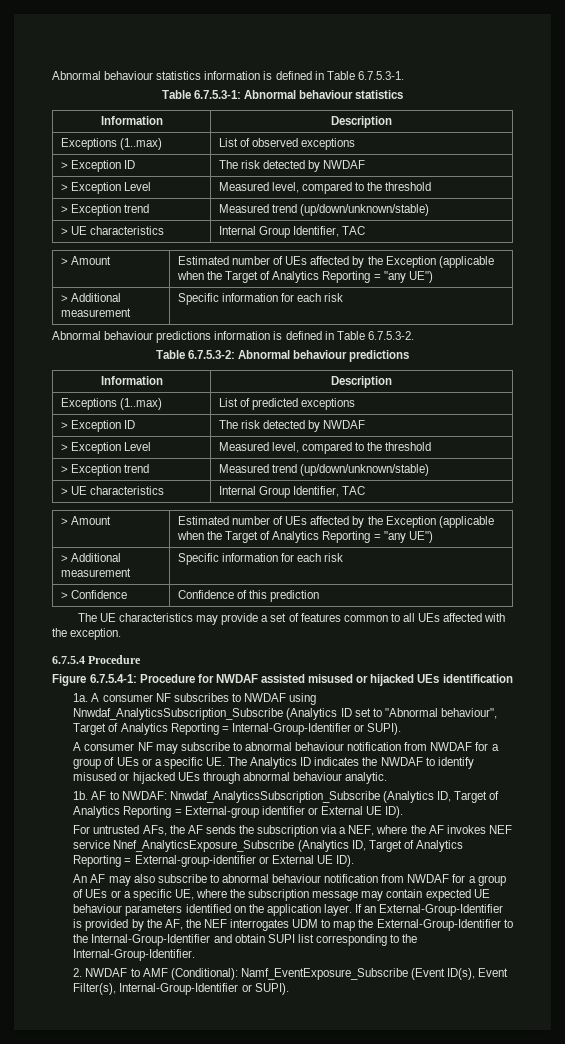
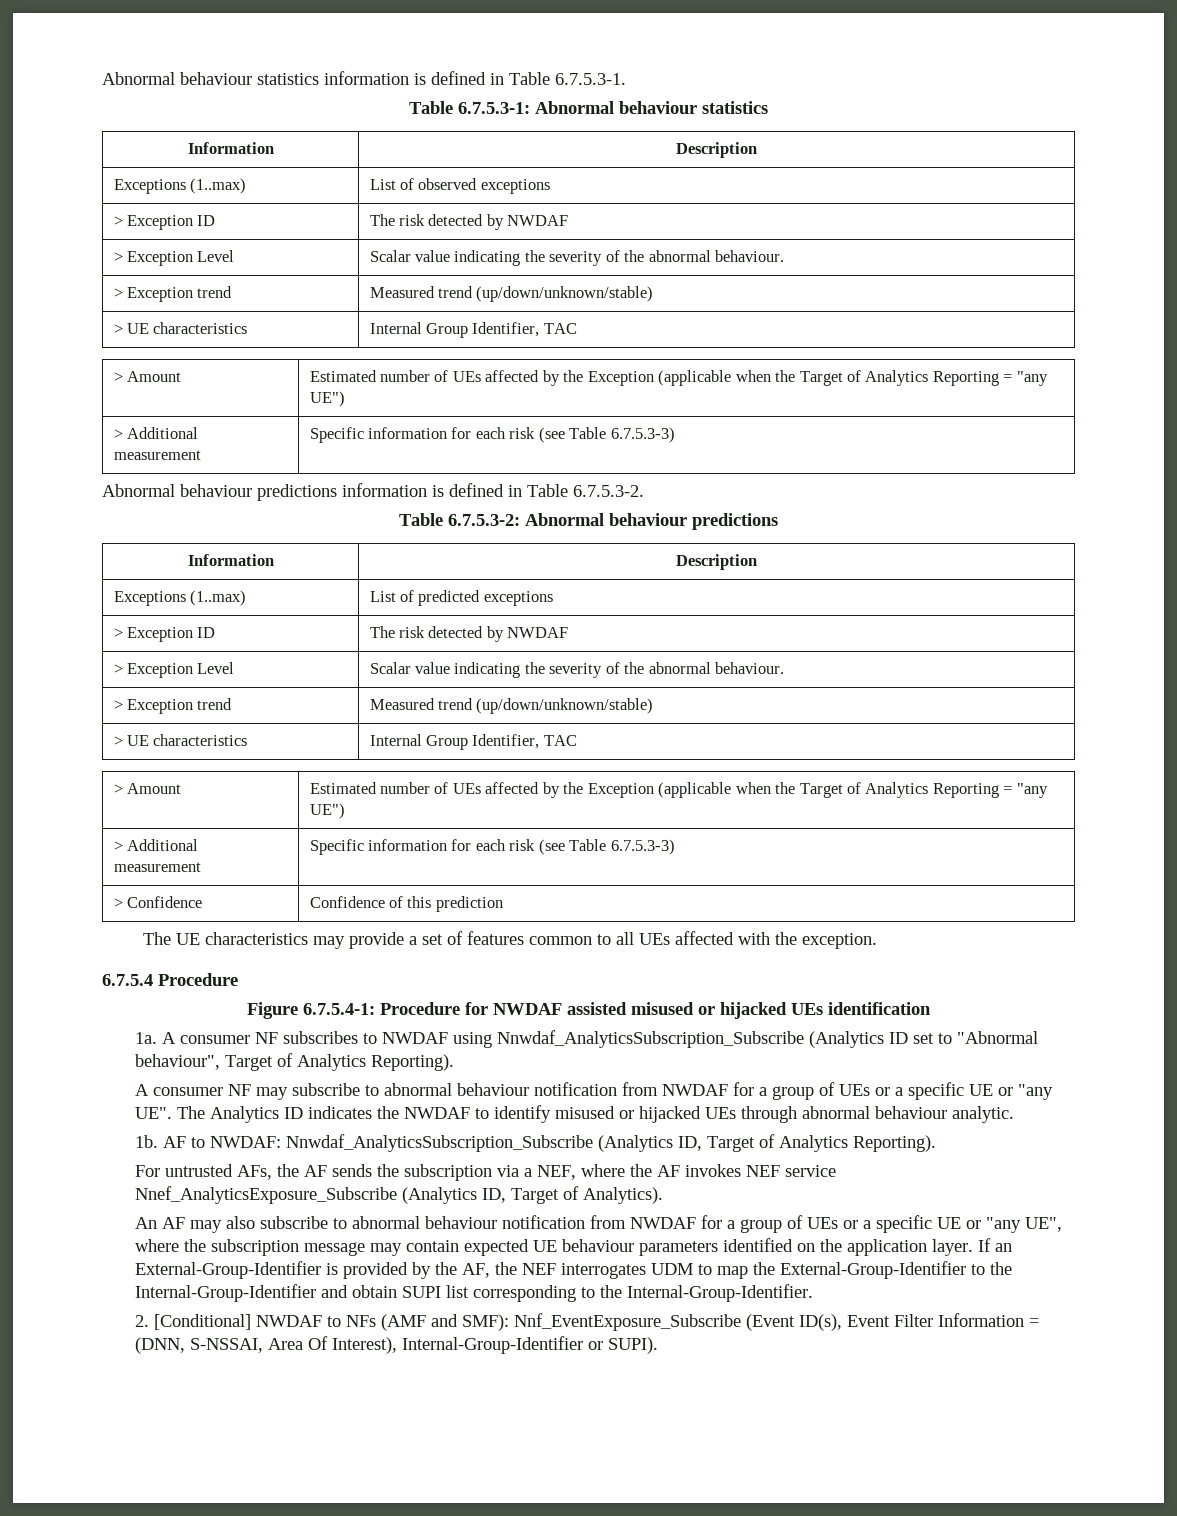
[218,182,432,194] Measured level, compared to the threshold -> [369,250,785,266] Scalar value indicating the severity of the abnormal behaviour.
(344, 297) none -> [538,427,675,443] (see Table 6.7.5.3-3)
[218,442,432,454] Measured level, compared to the threshold -> [369,662,785,678] Scalar value indicating the severity of the abnormal behaviour.
(344, 557) none -> [538,839,675,855] (see Table 6.7.5.3-3)
[170,723,402,735] Reporting = Internal-Group-Identifier or SUPI). -> [371,1054,455,1071] Reporting).
[205,757,225,766] UE. -> [969,1084,1054,1100] [135,1107,173,1119] UE or "any UE".
[123,806,404,818] Reporting = External-group identifier or External UE ID). -> [853,1135,937,1152] Reporting).
[415,840,463,852] [73,855,354,867] Analytics Reporting = External-group-identifier or External UE ID). -> [583,1187,664,1204] Analytics).
[174,889,194,900] UE, -> [937,1217,1063,1233] UE or "any UE",
[85,968,509,980] [73,983,117,995] NWDAF to AMF (Conditional): Namf_EventExposure_Subscribe (Event ID(s), Event Filter(s), -> [154,1313,1040,1331] [135,1336,398,1354] [Conditional] NWDAF to NFs (AMF and SMF): Nnf_EventExposure_Subscribe (Event ID(s), Event Filter Information = (DNN, S-NSSAI, Area Of Interest),

